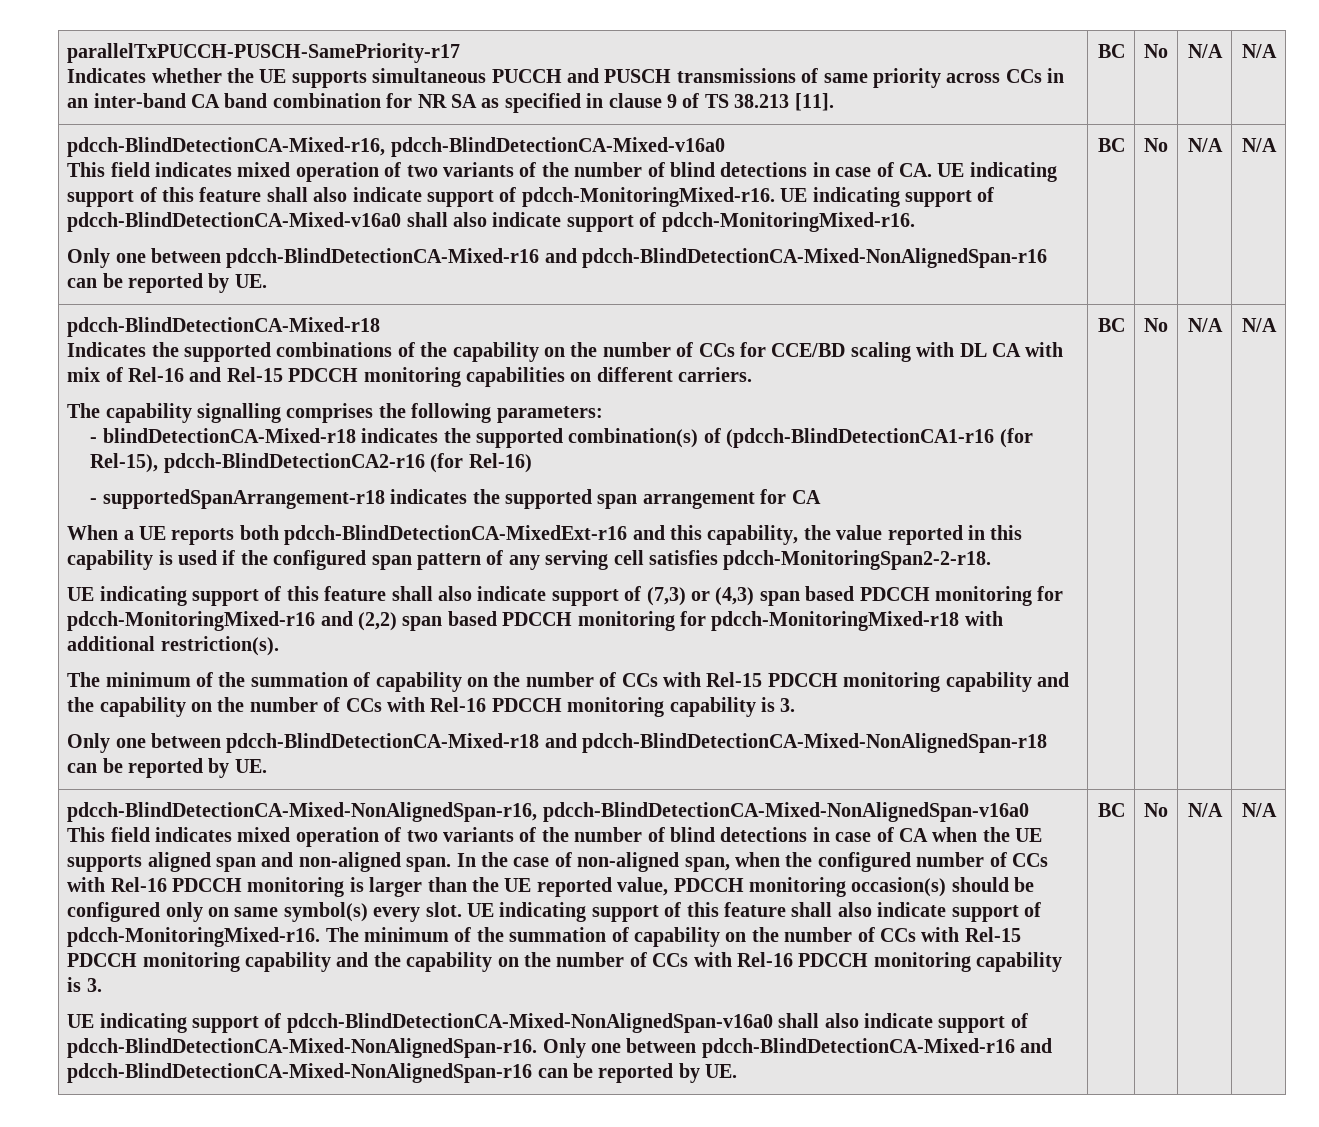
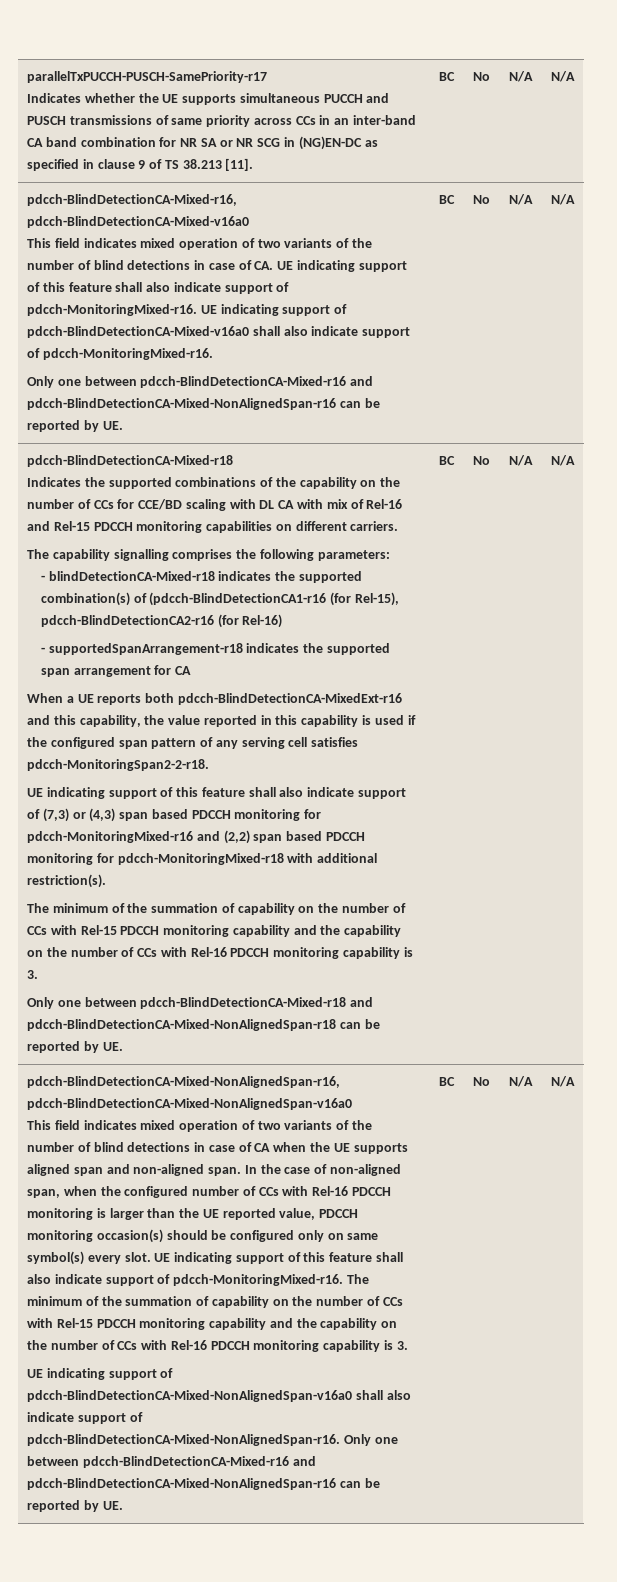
(478, 101) none -> [219,136,362,150] or NR SCG in (NG)EN-DC

